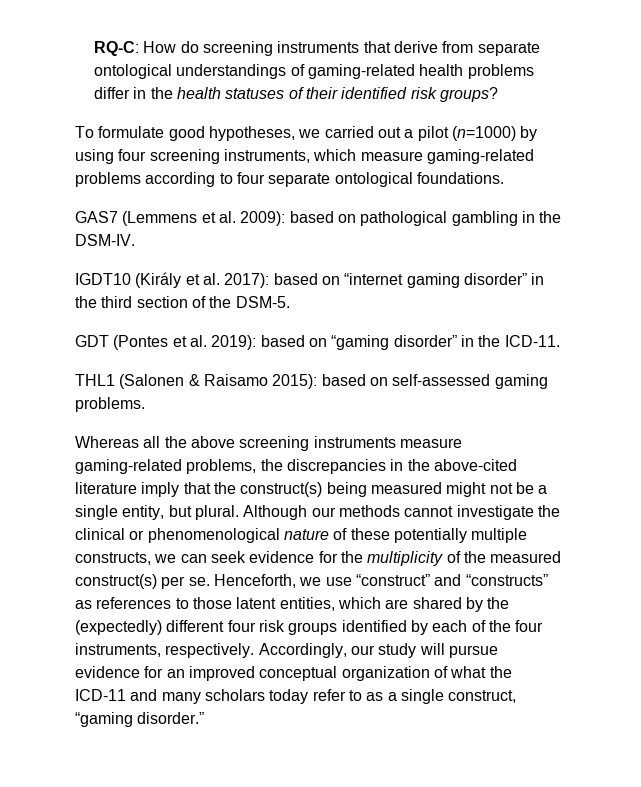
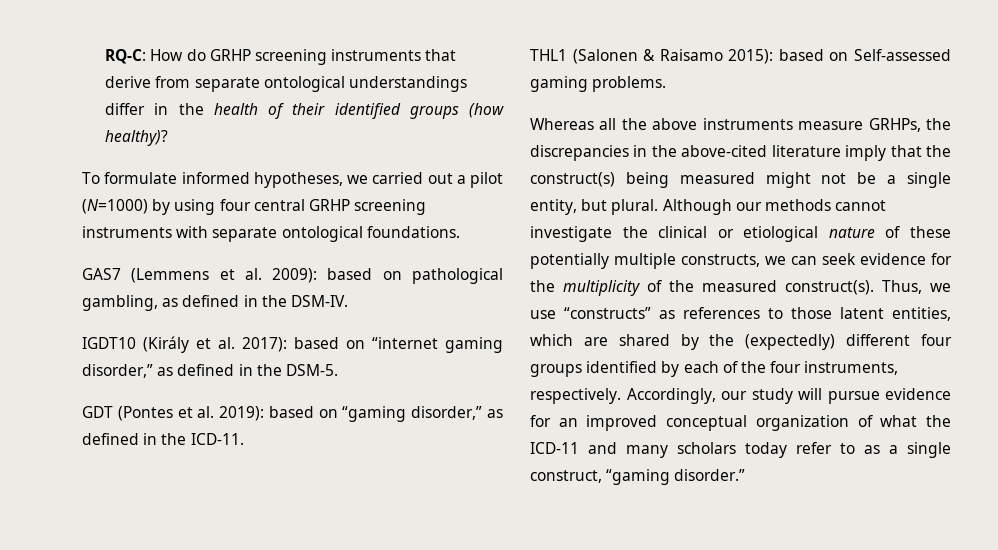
(199, 47) none -> [209,49,251,61] GRHP
[290,64,534,79] of gaming-related health problems -> (468, 84) none
[225,88,285,99] statuses -> (258, 109) none
[410,87,498,102] risk groups? -> [409,103,504,119] [105,130,169,146] groups (how healthy)?
[168,126,205,141] good -> [181,172,250,184] informed
[451,126,516,141] (n=1000) -> [82,199,148,214] (N=1000)
[149,149,534,164] [75,172,265,187] screening instruments, which measure gaming-related problems according to four -> [253,199,427,215] [82,226,209,238] central GRHP screening instruments with
[451,211,518,226] gambling -> [82,295,240,311] gambling, as defined
[463,273,545,285] [75,296,206,308] disorder” in the third section of -> [82,364,253,378] disorder,” as defined in
[393,335,457,347] disorder” -> [411,406,503,420] [82,433,139,445] disorder,” as defined
[392,374,491,386] self-assessed -> [854,49,951,61] Self-assessed
[239,436,310,451] screening -> (698, 124) none
[75,459,257,474] gaming-related problems, -> [868,118,921,132] GRHPs,
[147,528,280,543] phenomenological -> [743,226,819,242] etiological
[75,574,462,589] construct(s) per se. Henceforth, we use “construct” and -> [785,280,951,295] [530,310,556,319] construct(s). Thus, we use
[258,620,285,632] risk -> (952, 340) none

